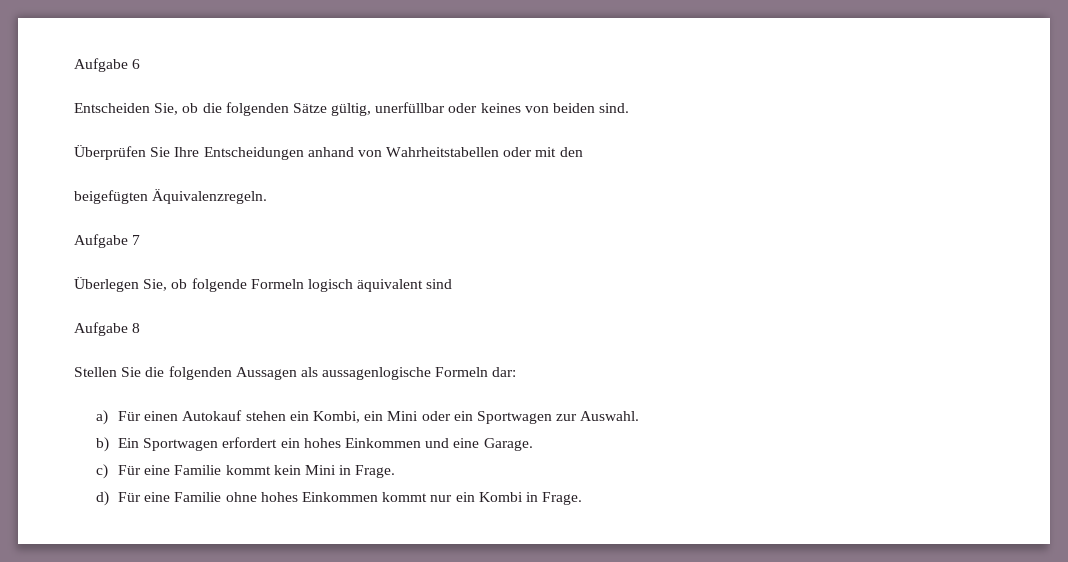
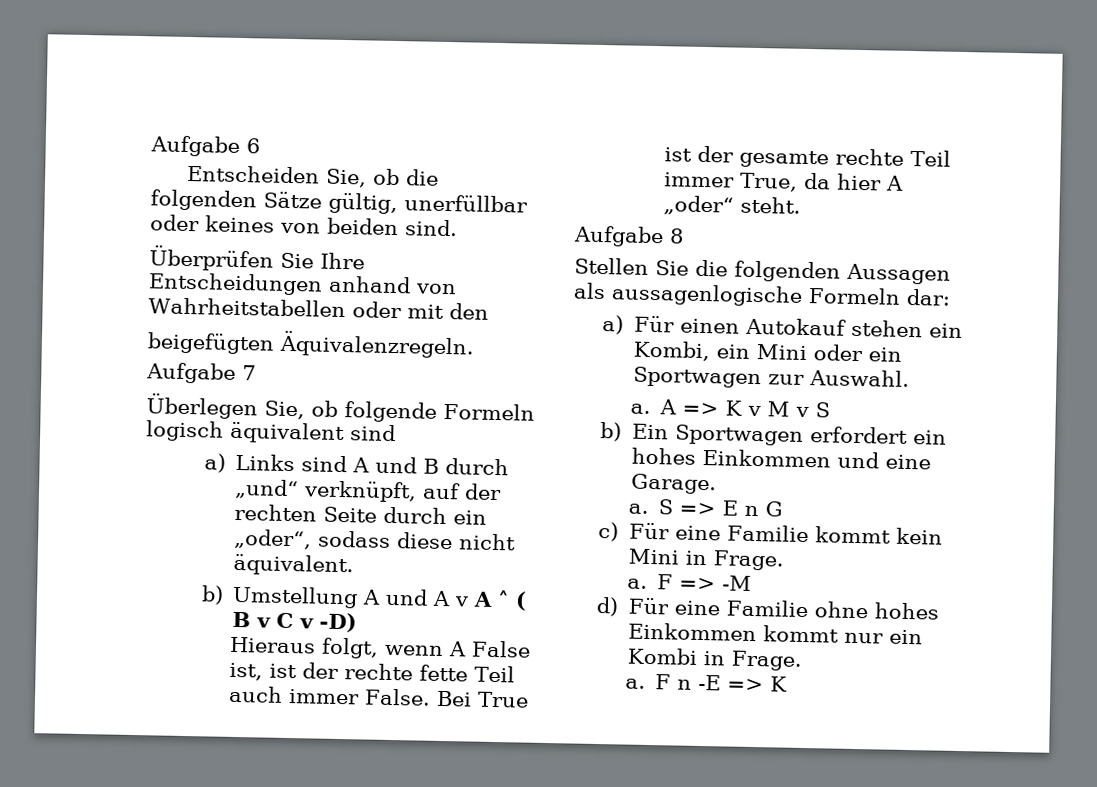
(453, 284) none -> [203,453,509,476] [233,478,502,503] [233,503,487,525] [232,528,516,551] [232,553,354,577] [200,585,527,611] [231,611,357,633] [229,636,532,659] [229,662,516,683] [228,685,530,708] [664,145,952,169] [664,172,905,192] [663,195,802,216] // a) Links sind A und B durch „und“ verknüpft, auf der rechten Seite durch ein „oder“, sodass diese nicht äquivalent. // b) Umstellung A und A v A ˄ ( B v C v -D) // Hieraus folgt, wenn A False ist, ist der rechte fette Teil auch immer False. Bei True ist der gesamte rechte Teil immer True, da hier A „oder“ steht.
(640, 416) none -> [629,399,830,418] // a. A => K v M v S
(533, 444) none -> [627,499,783,517] // a. S => E n G
(396, 471) none -> [626,574,752,591] // a. F => -M
(583, 498) none -> [624,674,787,692] // a. F n -E => K

